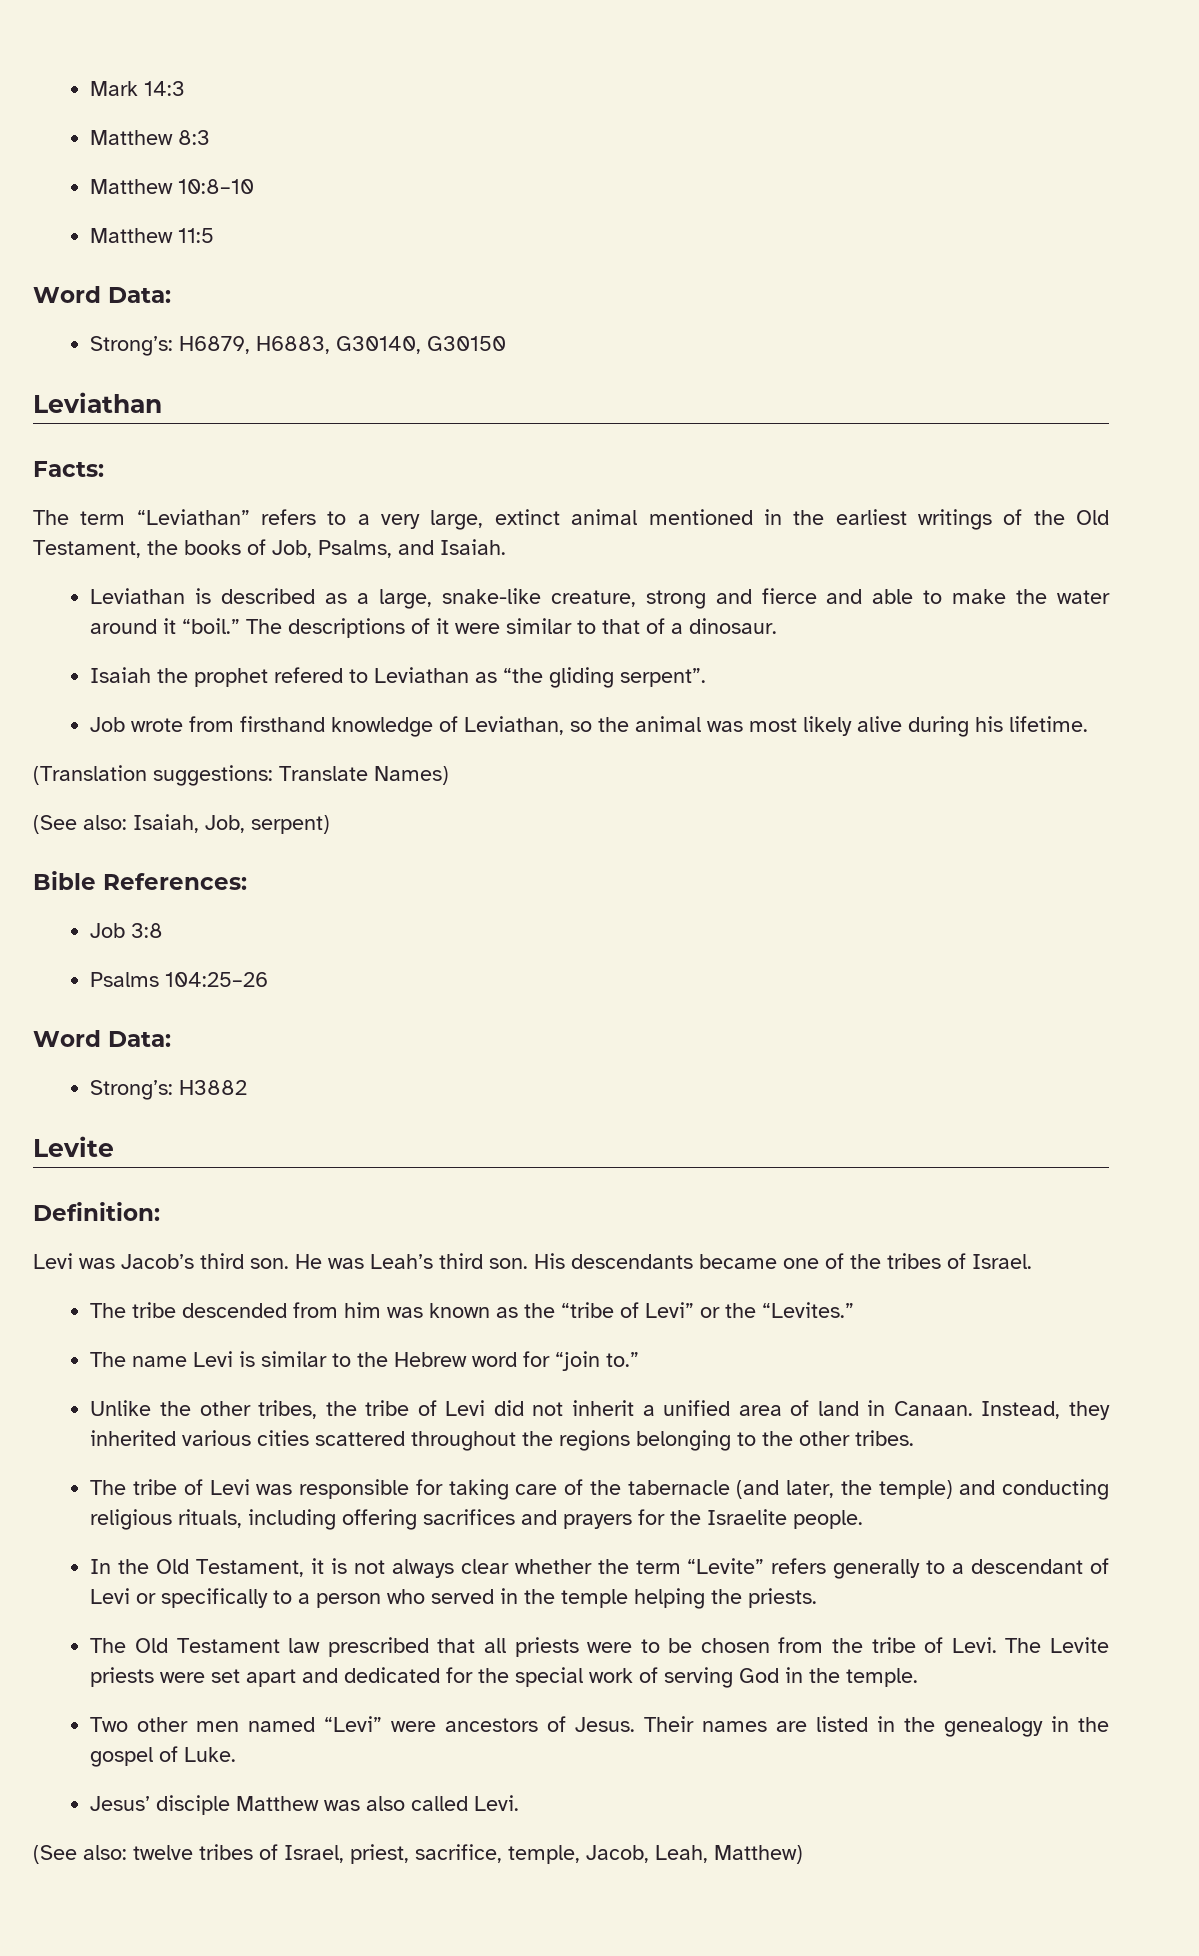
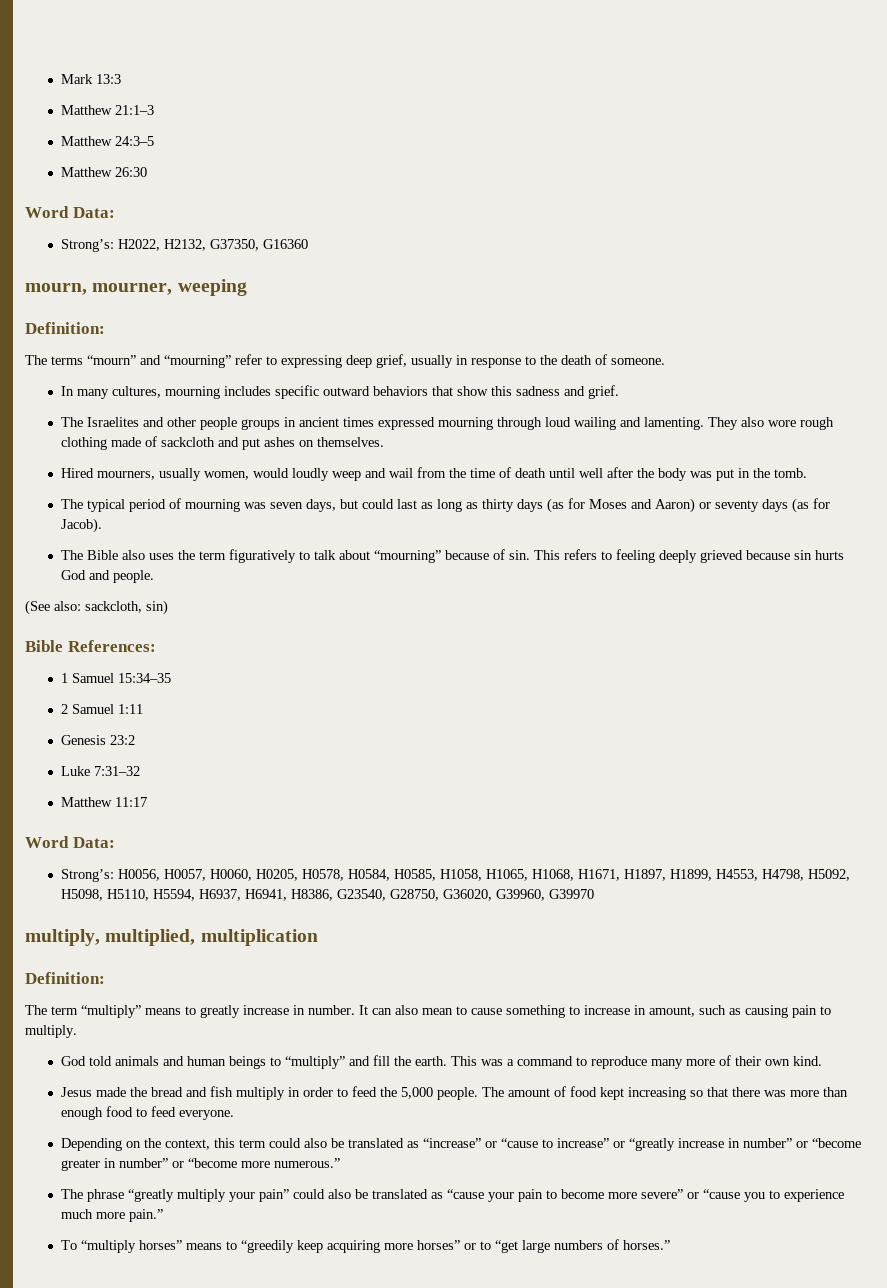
[144,81,186,96] [90,130,211,145] [90,179,255,194] [90,228,215,243] [33,286,171,303] [90,336,507,356] [33,392,162,413] [33,461,104,477] [33,509,1110,530] [33,539,506,558] [90,588,1111,609] [90,618,778,638] [90,667,707,688] [90,716,1089,737] [33,765,449,786] [33,814,330,834] 14:3 // Matthew 8:3 // Matthew 10:8–10 // Matthew 11:5 // Word Data: // Strong’s: H6879, H6883, G30140, G30150 // Leviathan // Facts: // The term “Leviathan” refers to a very large, extinct animal mentioned in the earliest writings of the Old Testament, the books of Job, Psalms, and Isaiah. // Leviathan is described as a large, snake-like creature, strong and fierce and able to make the water around it “boil.” The descriptions of it were similar to that of a dinosaur. // Isaiah the prophet refered to Leviathan as “the gliding serpent”. // Job wrote from firsthand knowledge of Leviathan, so the animal was most likely alive during his lifetime. // (Translation suggestions: Translate Names) // (See also: Isaiah, Job, serpent) -> [96,74,122,84] [61,105,155,115] [61,136,155,146] [61,167,148,177] [25,206,115,218] [61,239,309,252] [25,279,247,296] [25,322,105,334] [25,354,665,368] [61,385,620,399] [61,417,835,430] [61,436,385,450] [61,467,808,481] [61,498,831,513] [61,518,103,533] [61,549,845,563] [61,570,155,583] [25,600,168,615] 13:3 // Matthew 21:1–3 // Matthew 24:3–5 // Matthew 26:30 // Word Data: // Strong’s: H2022, H2132, G37350, G16360 // mourn, mourner, weeping // Definition: // The terms “mourn” and “mourning” refer to expressing deep grief, usually in response to the death of someone. // In many cultures, mourning includes specific outward behaviors that show this sadness and grief. // The Israelites and other people groups in ancient times expressed mourning through loud wailing and lamenting. They also wore rough clothing made of sackcloth and put ashes on themselves. // Hired mourners, usually women, would loudly weep and wail from the time of death until well after the body was put in the tomb. // The typical period of mourning was seven days, but could last as long as thirty days (as for Moses and Aaron) or seventy days (as for Jacob). // The Bible also uses the term figuratively to talk about “mourning” because of sin. This refers to feeling deeply grieved because sin hurts God and people. // (See also: sackcloth, sin)
[90,923,164,938] [90,972,269,987] [33,1030,171,1047] [90,1080,248,1100] [33,1136,114,1157] [33,1202,160,1221] [33,1253,1032,1269] [90,1302,855,1318] [90,1351,640,1371] [90,1400,1110,1420] [90,1430,915,1451] [90,1479,1109,1500] [90,1509,864,1530] [90,1558,1109,1579] [90,1588,818,1609] [90,1637,1110,1657] [90,1667,919,1688] [90,1716,1109,1737] [90,1746,237,1767] [90,1795,520,1815] [33,1844,803,1864] Job 3:8 // Psalms 104:25–26 // Word Data: // Strong’s: H3882 // Levite // Definition: // Levi was Jacob’s third son. He was Leah’s third son. His descendants became one of the tribes of Israel. // The tribe descended from him was known as the “tribe of Levi” or the “Levites.” // The name Levi is similar to the Hebrew word for “join to.” // Unlike the other tribes, the tribe of Levi did not inherit a unified area of land in Canaan. Instead, they inherited various cities scattered throughout the regions belonging to the other tribes. // The tribe of Levi was responsible for taking care of the tabernacle (and later, the temple) and conducting religious rituals, including offering sacrifices and prayers for the Israelite people. // In the Old Testament, it is not always clear whether the term “Levite” refers generally to a descendant of Levi or specifically to a person who served in the temple helping the priests. // The Old Testament law prescribed that all priests were to be chosen from the tribe of Levi. The Levite priests were set apart and dedicated for the special work of serving God in the temple. // Two other men named “Levi” were ancestors of Jesus. Their names are listed in the genealogy in the gospel of Luke. // Jesus’ disciple Matthew was also called Levi. // (See also: twelve tribes of Israel, priest, sacrifice, temple, Jacob, Leah, Matthew) -> [61,673,172,683] [61,704,144,714] [61,735,136,745] [61,766,141,776] [61,797,148,807] [25,836,115,848] [61,869,851,882] [61,889,595,901] [25,929,318,946] [25,972,105,984] [25,1005,831,1018] [25,1025,77,1038] [61,1055,823,1069] [61,1086,849,1100] [61,1106,235,1120] [61,1138,862,1151] [61,1158,341,1171] [61,1189,845,1202] [61,1209,164,1222] [61,1239,671,1253] 1 Samuel 15:34–35 // 2 Samuel 1:11 // Genesis 23:2 // Luke 7:31–32 // Matthew 11:17 // Word Data: // Strong’s: H0056, H0057, H0060, H0205, H0578, H0584, H0585, H1058, H1065, H1068, H1671, H1897, H1899, H4553, H4798, H5092, H5098, H5110, H5594, H6937, H6941, H8386, G23540, G28750, G36020, G39960, G39970 // multiply, multiplied, multiplication // Definition: // The term “multiply” means to greatly increase in number. It can also mean to cause something to increase in amount, such as causing pain to multiply. // God told animals and human beings to “multiply” and fill the earth. This was a command to reproduce many more of their own kind. // Jesus made the bread and fish multiply in order to feed the 5,000 people. The amount of food kept increasing so that there was more than enough food to feed everyone. // Depending on the context, this term could also be translated as “increase” or “cause to increase” or “greatly increase in number” or “become greater in number” or “become more numerous.” // The phrase “greatly multiply your pain” could also be translated as “cause your pain to become more severe” or “cause you to experience much more pain.” // To “multiply horses” means to “greedily keep acquiring more horses” or to “get large numbers of horses.”

